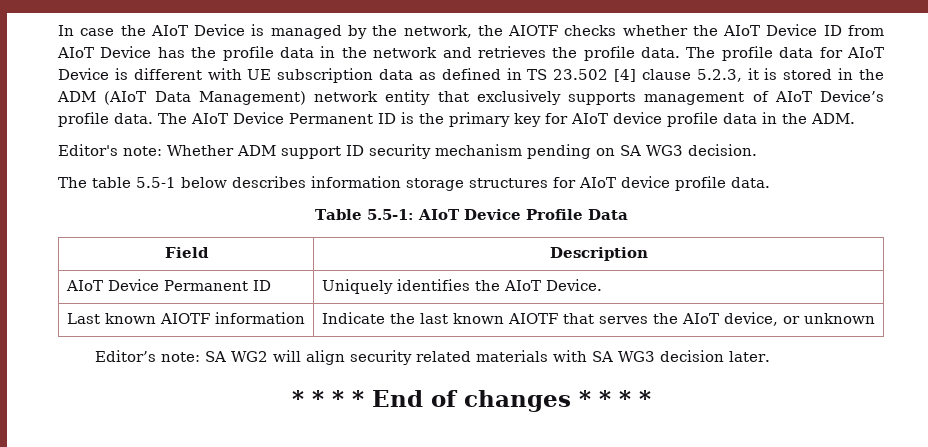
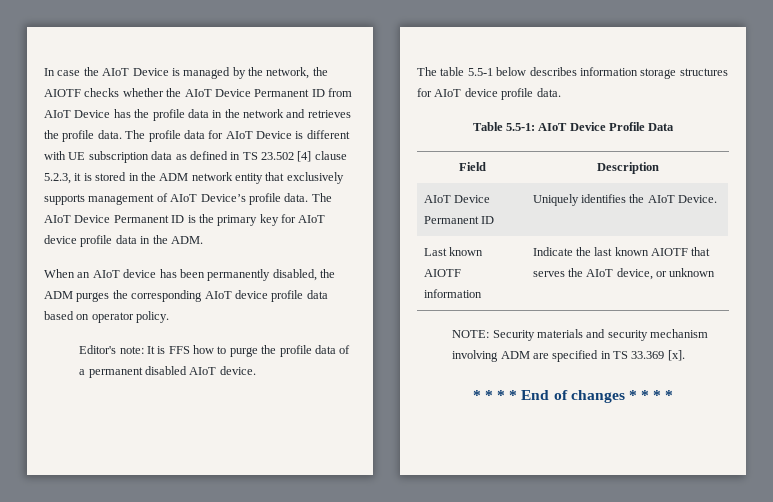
(818, 30) none -> [254,89,310,97] Permanent
[104,91,306,105] (AIoT Data Management) -> (189, 177) none
[58,144,757,159] Editor's note: Whether ADM support ID security mechanism pending on SA WG3 decision. -> [44,269,335,281] [44,290,328,302] [44,311,170,323] [79,345,351,357] [79,366,256,378] When an AIoT device has been permanently disabled, the ADM purges the corresponding AIoT device profile data based on operator policy. // Editor's note: It is FFS how to purge the profile data of a permanent disabled AIoT device.
[94,350,770,365] Editor’s note: SA WG2 will align security related materials with SA WG3 decision later. -> [452,329,709,341] [452,350,685,362] NOTE: Security materials and security mechanism involving ADM are specified in TS 33.369 [x].

